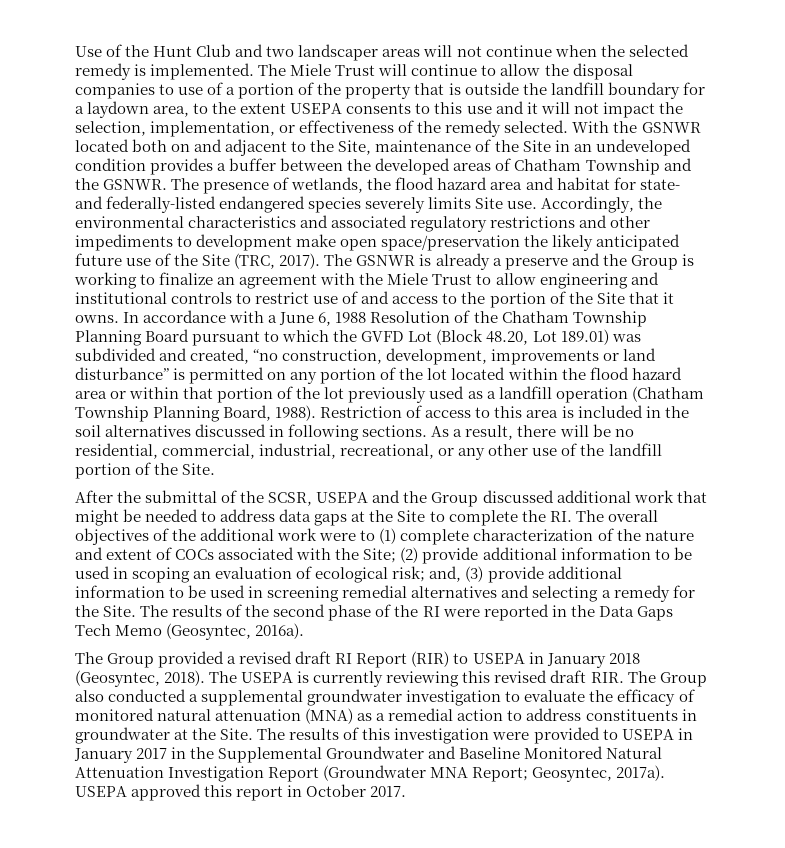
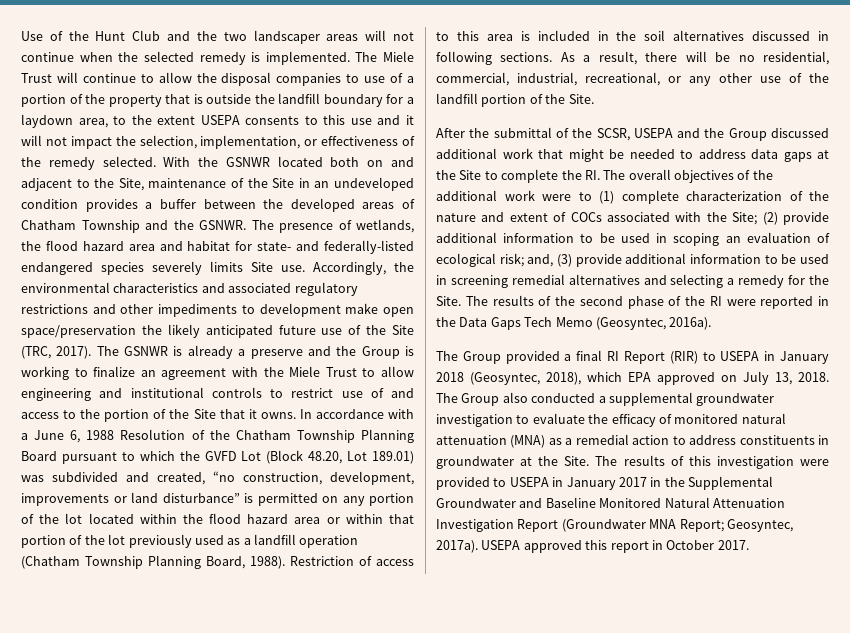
(264, 50) none -> [196,31,217,41] the
[239,651,332,664] revised draft -> [576,350,603,361] final
[164,670,624,687] 2018). The USEPA is currently reviewing this revised draft RIR. -> [546,371,829,385] 2018), which EPA approved on July 13, 2018.

